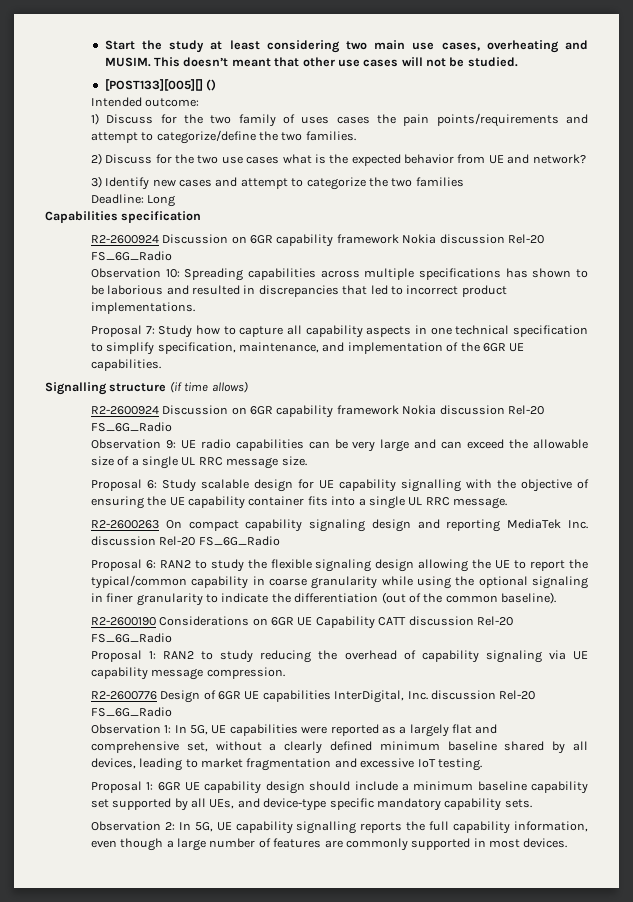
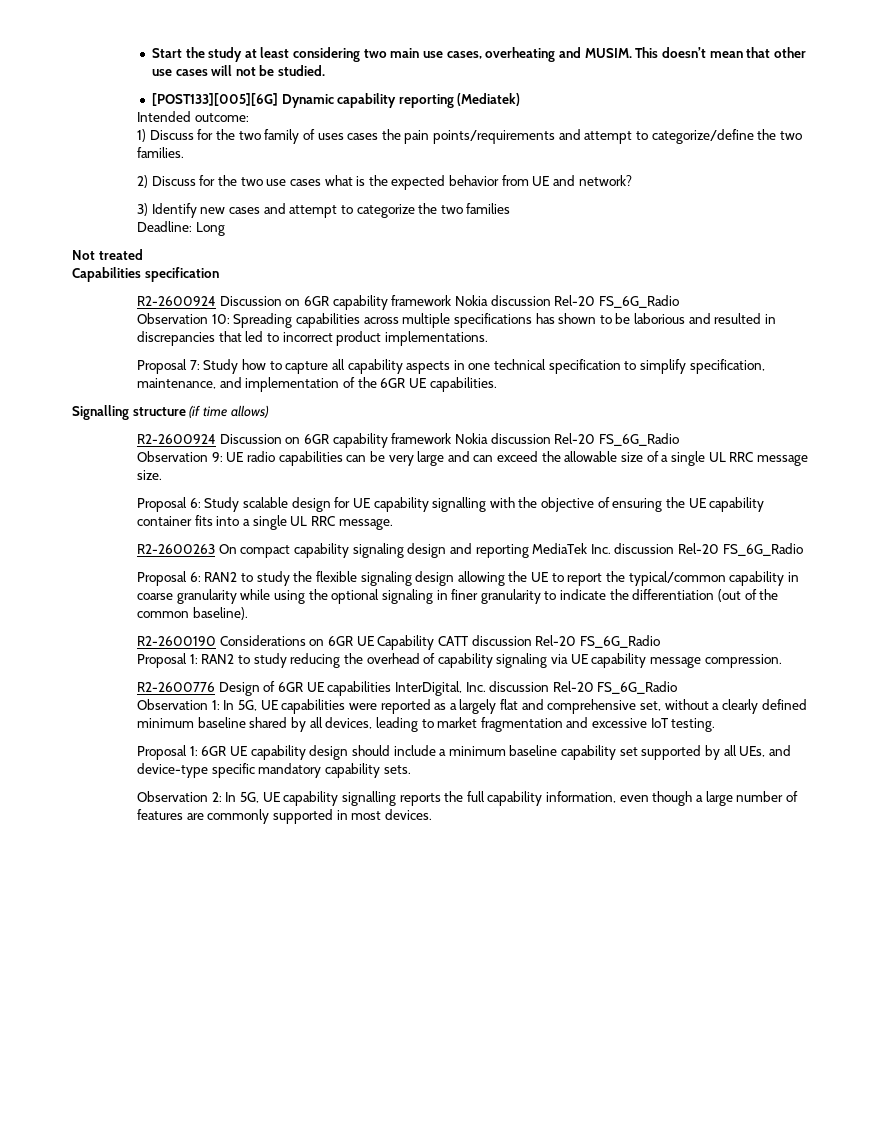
[231,58,271,67] meant -> [709,51,743,58] mean
[104,79,217,91] [POST133][005][] () -> [151,93,521,108] [POST133][005][6G] Dynamic capability reporting (Mediatek)
(176, 201) none -> [72,249,143,260] // Not treated

